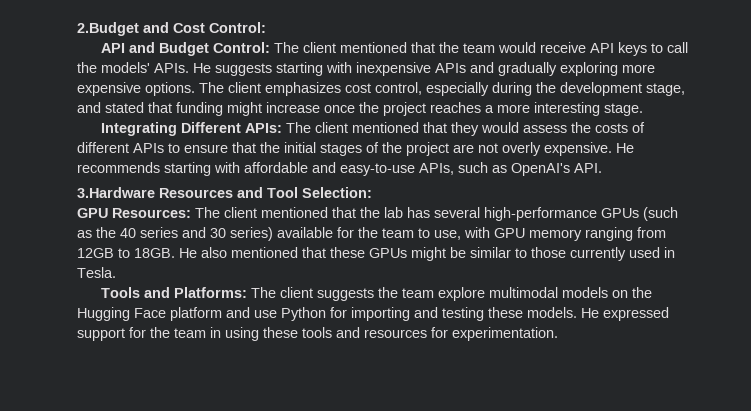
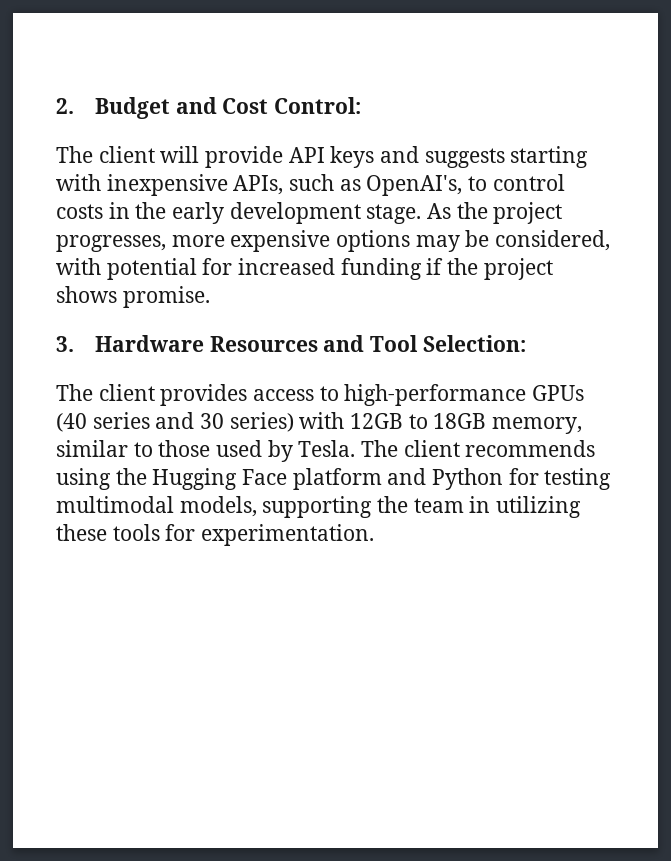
[77,22,139,36] 2.Budget -> [56,97,171,119] 2. Budget
[100,42,688,56] [77,62,655,76] [77,82,685,96] [77,102,643,116] [100,122,645,136] [77,142,634,156] [77,162,602,176] [77,187,372,198] [77,207,678,221] [77,227,666,241] [77,247,675,261] [77,267,116,278] [100,287,628,301] API and Budget Control: The client mentioned that the team would receive API keys to call the models' APIs. He suggests starting with inexpensive APIs and gradually exploring more expensive options. The client emphasizes cost control, especially during the development stage, and stated that funding might increase once the project reaches a more interesting stage. // Integrating Different APIs: The client mentioned that they would assess the costs of different APIs to ensure that the initial stages of the project are not overly expensive. He recommends starting with affordable and easy-to-use APIs, such as OpenAI's API. // 3.Hardware Resources and Tool Selection: // GPU Resources: The client mentioned that the lab has several high-performance GPUs (such as the 40 series and 30 series) available for the team to use, with GPU memory ranging from 12GB to 18GB. He also mentioned that these GPUs might be similar to those currently used in Tesla. // Tools and Platforms: The client suggests the team explore multimodal models on -> [56,146,589,168] [56,174,565,196] [56,202,563,224] [56,230,611,252] [56,258,553,280] [56,286,210,308] [56,335,526,352] [56,384,585,406] [56,412,583,434] [56,440,596,462] [56,468,111,490] The client will provide API keys and suggests starting with inexpensive APIs, such as OpenAI's, to control costs in the early development stage. As the project progresses, more expensive options may be considered, with potential for increased funding if the project shows promise. // 3. Hardware Resources and Tool Selection: // The client provides access to high-performance GPUs (40 series and 30 series) with 12GB to 18GB memory, similar to those used by Tesla. The client recommends using
[254,310,277,318] use -> (427, 476) none
[351,307,669,321] [77,327,146,341] importing and testing these models. He expressed support for -> [544,468,612,490] [56,496,373,518] testing multimodal models, supporting
[225,327,259,341] using -> [496,496,582,518] utilizing
[336,327,427,338] and resources -> (160, 532) none

